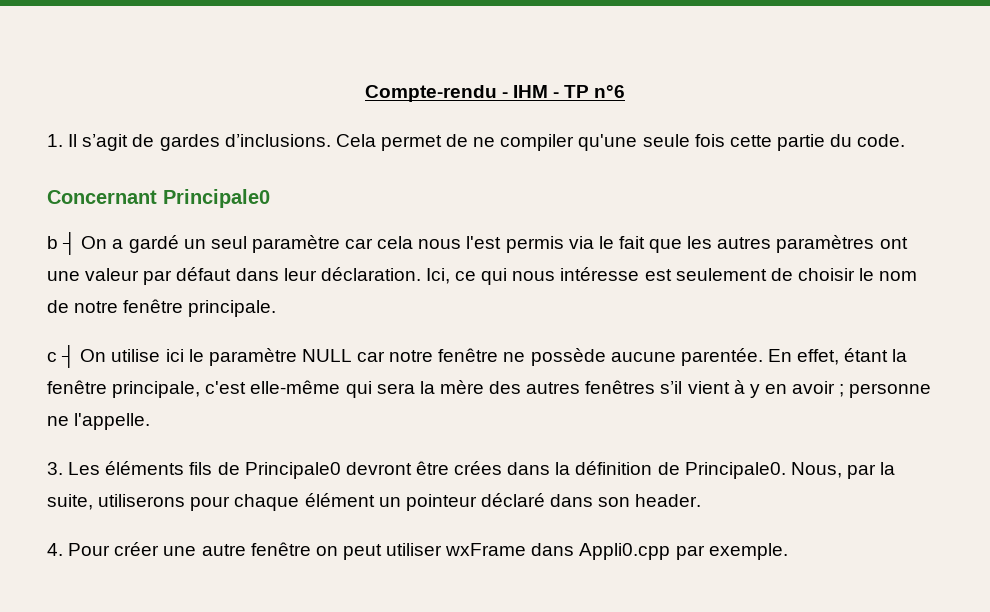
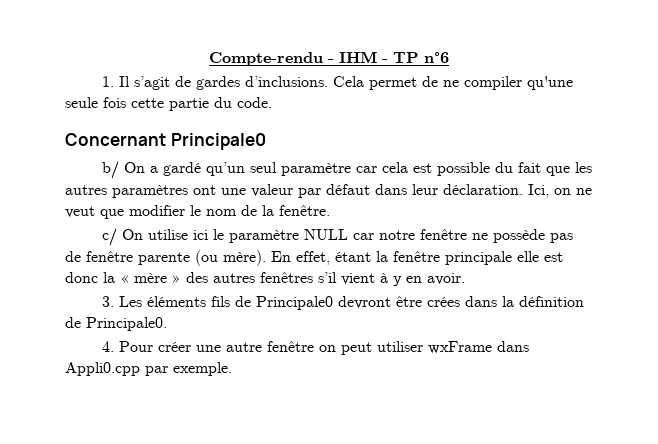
[47,232,77,255] b ┤ -> [101,161,119,179] b/
[183,239,206,249] un -> [205,162,245,176] qu’un
[418,236,614,253] nous l'est permis via le -> [412,162,513,176] est possible du
[455,267,918,285] [47,299,277,317] [47,345,76,368] ce qui nous intéresse est seulement de choisir le nom de notre fenêtre principale. // c ┤ -> [554,188,592,195] [65,205,330,219] [101,228,117,246] on ne veut que modifier le nom de la fenêtre. // c/
[610,348,763,366] aucune parentée. -> [549,233,573,243] [65,250,266,266] pas de fenêtre parente (ou mère).
[112,380,484,398] principale, c'est elle-même qui sera la mère -> [445,251,563,265] [65,272,181,283] principale elle est donc la « mère »
[792,381,932,398] [47,413,151,430] avoir ; personne ne l'appelle. -> [427,273,465,285] avoir.
[790,462,896,479] [47,493,702,511] Nous, par la suite, utiliserons pour chaque élément un pointeur déclaré dans son header. -> (167, 324) none

